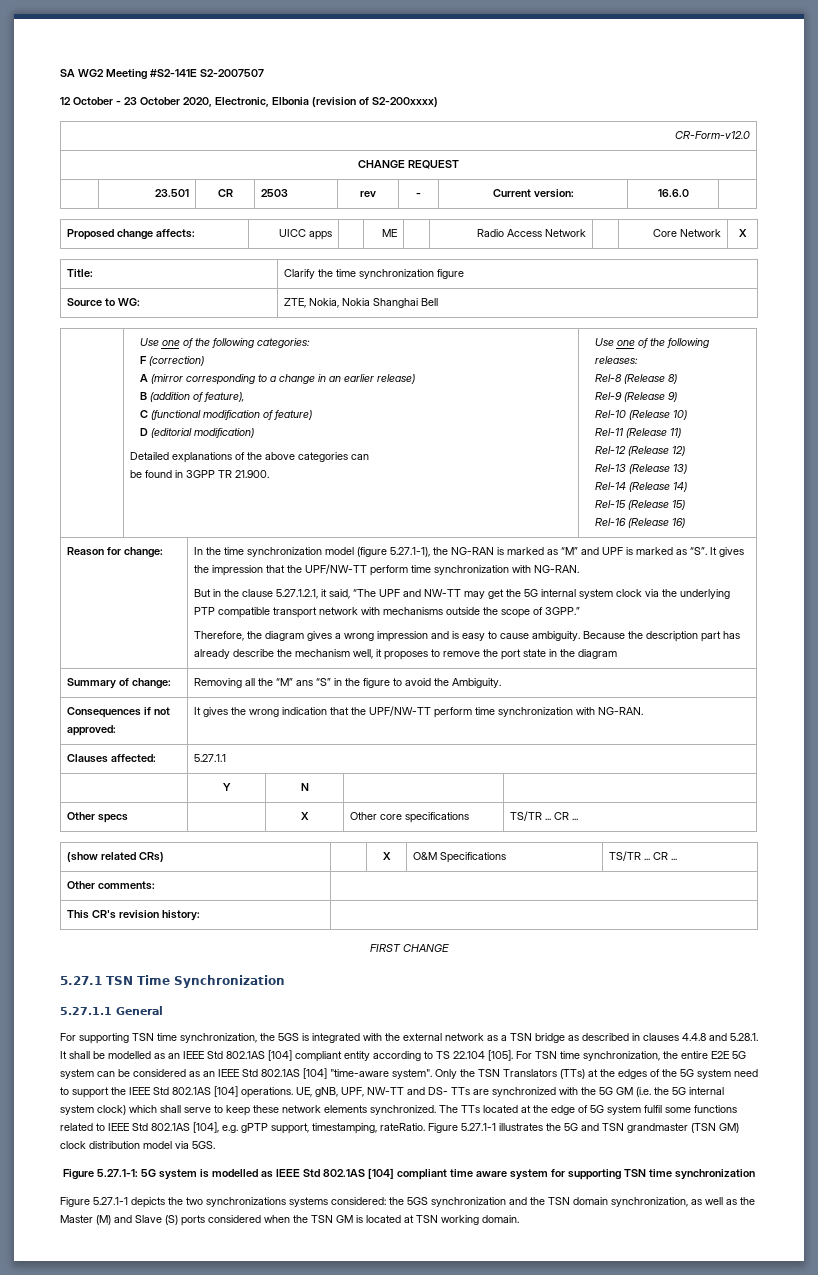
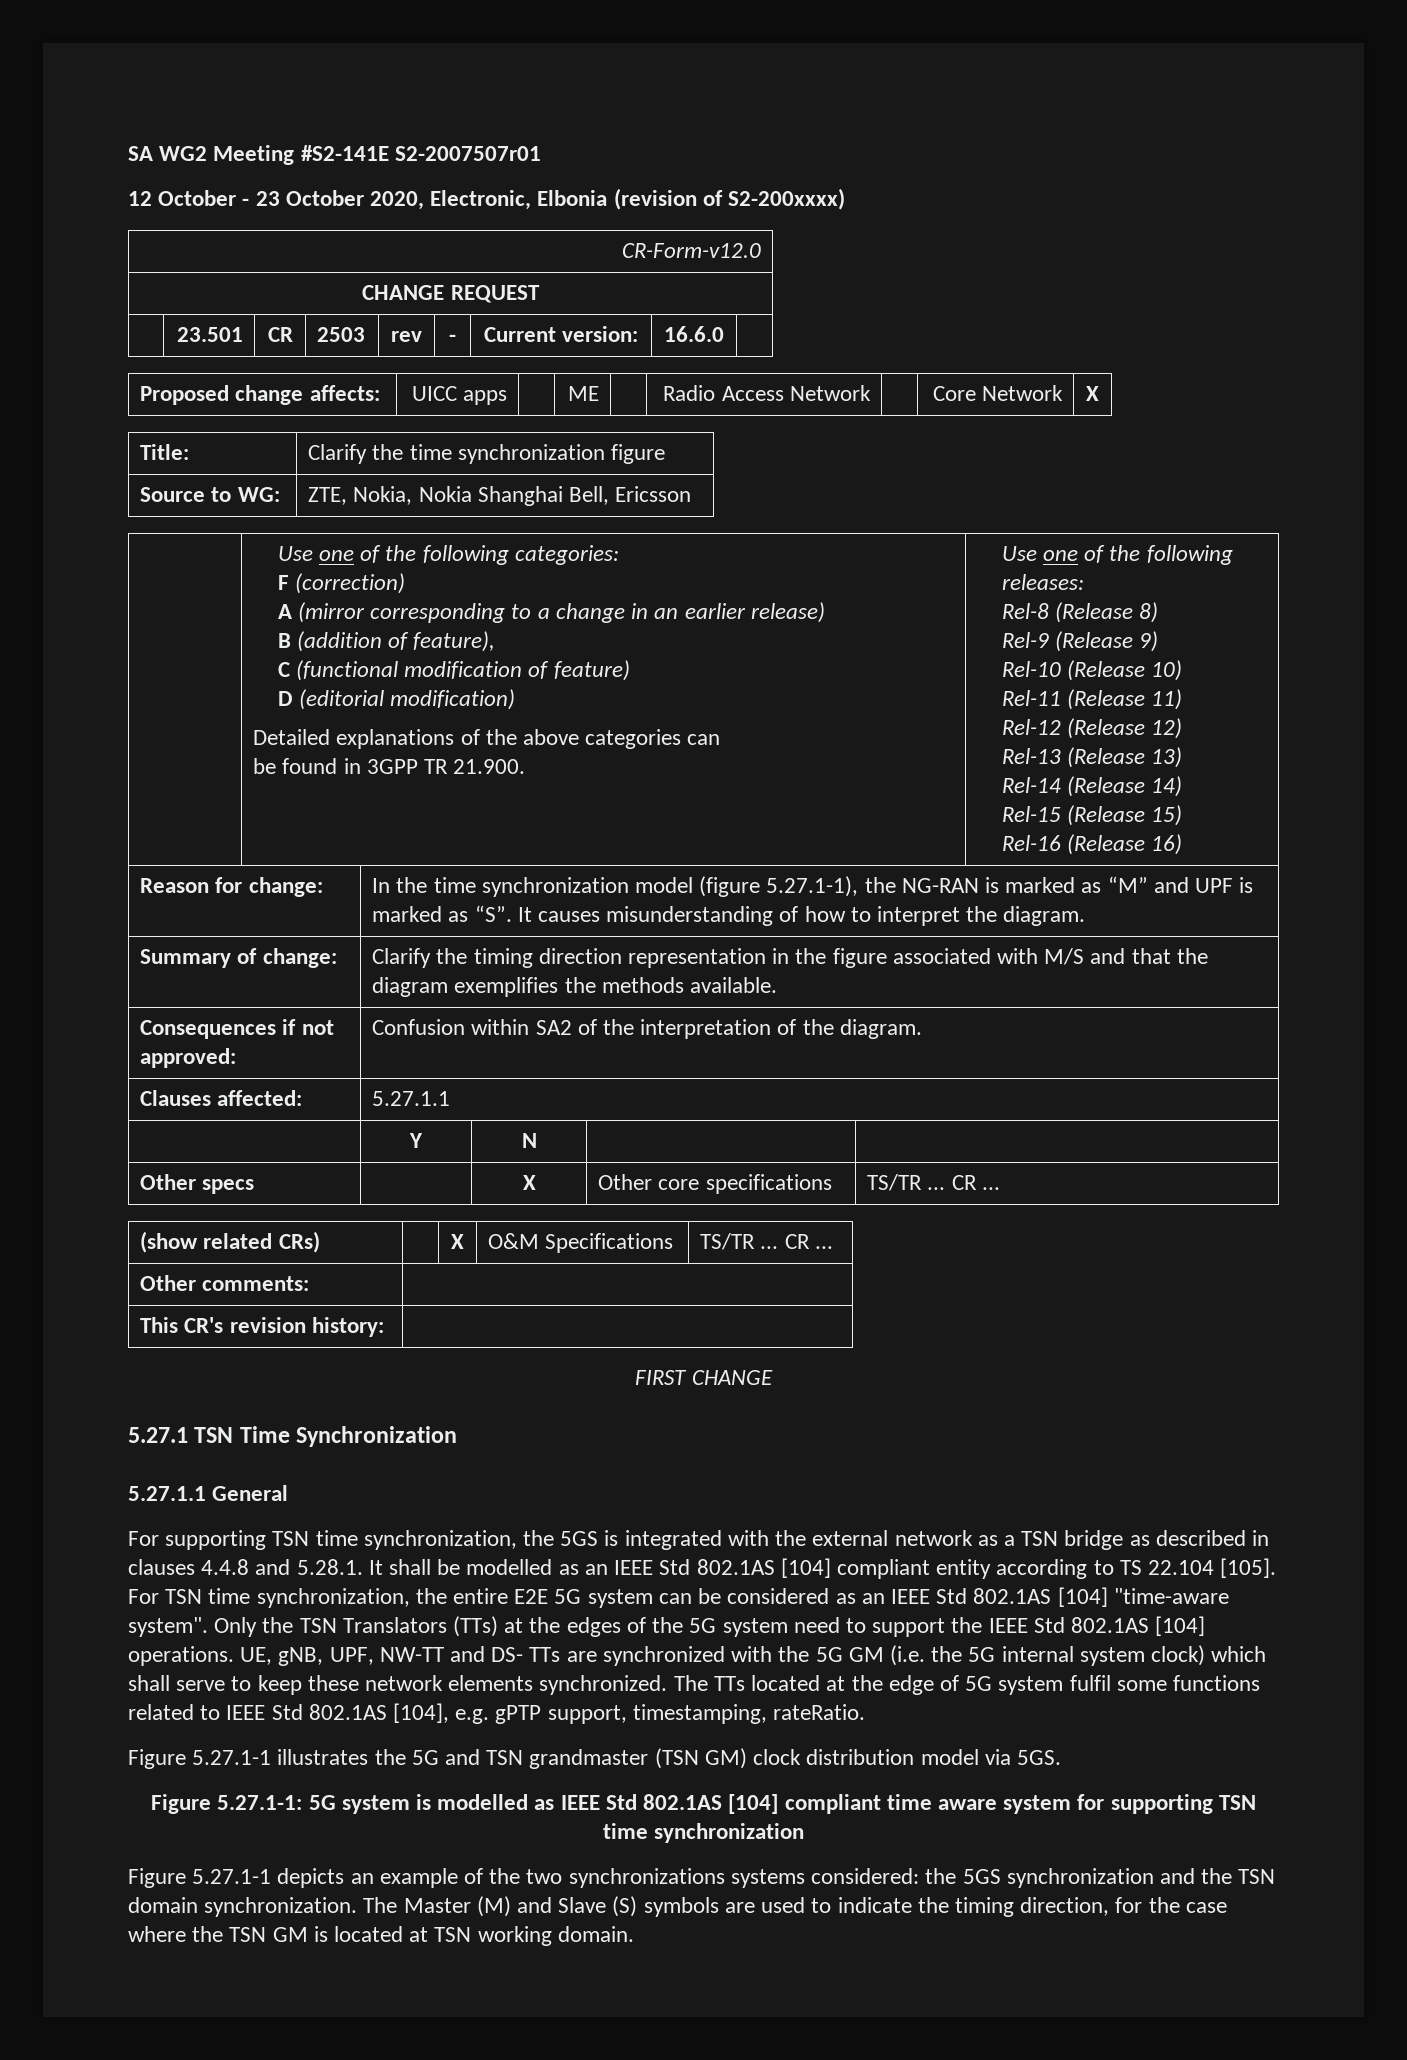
[200,69,264,77] S2-2007507 -> [394,146,541,161] S2-2007507r01
[421,298,439,306] Bell -> [568,486,692,505] Bell, Ericsson
[719,547,745,557] [194,564,580,576] [194,589,731,599] [194,607,581,618] [194,631,741,642] [194,649,618,660] [67,678,172,689] [194,678,502,688] [67,707,171,718] [67,725,117,736] [194,706,644,718] gives the impression that the UPF/NW-TT perform time synchronization with NG-RAN. // But in the clause 5.27.1.2.1, it said, “The UPF and NW-TT may get the 5G internal system clock via the underlying PTP compatible transport network with mechanisms outside the scope of 3GPP.” // Therefore, the diagram gives a wrong impression and is easy to cause ambiguity. Because the description part has already describe the mechanism well, it proposes to remove the port state in the diagram // Summary of change: | Removing all the “M” ans “S” in the figure to avoid the Ambiguity. // Consequences if not approved: | It gives the wrong indication that the UPF/NW-TT perform time synchronization with NG-RAN. -> [537,906,1086,926] [140,948,337,968] [372,948,1208,968] [372,977,777,997] [140,1019,334,1039] [140,1048,237,1068] [372,1019,922,1039] causes misunderstanding of how to interpret the diagram. // Summary of change: | Clarify the timing direction representation in the figure associated with M/S and that the diagram exemplifies the methods available. // Consequences if not approved: | Confusion within SA2 of the interpretation of the diagram.
(425, 1127) none -> (866, 1712) //
(165, 1202) none -> [350,1868,484,1888] an example of
[611,1197,755,1207] synchronization, as well as the -> [204,1897,398,1917] synchronization. The
[181,1215,290,1226] ports considered when -> [643,1897,1227,1917] [128,1926,186,1942] symbols are used to indicate the timing direction, for the case where

